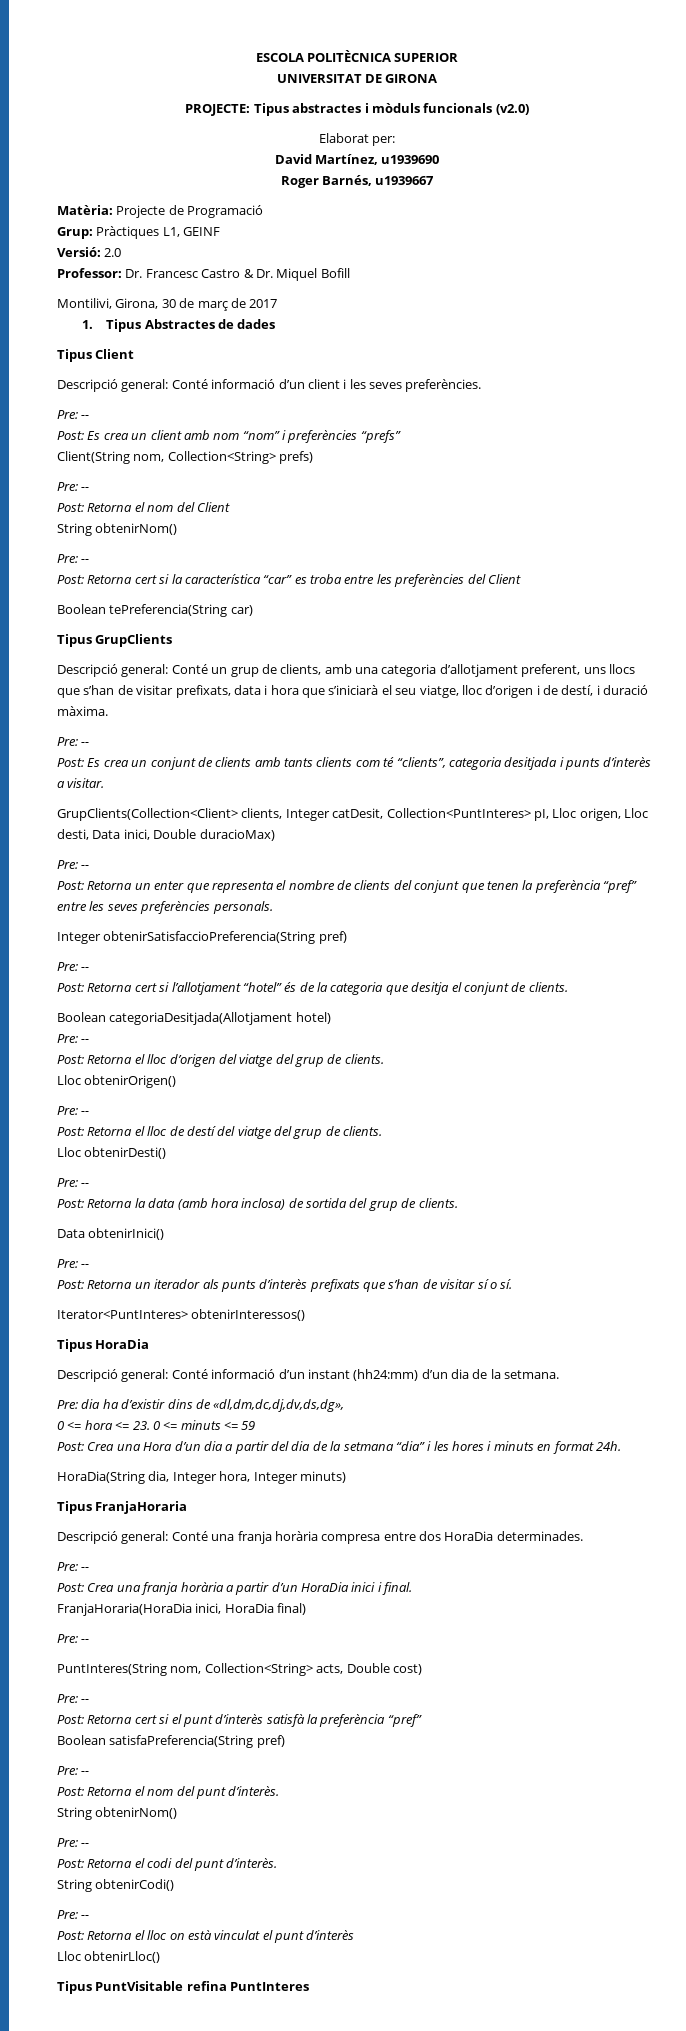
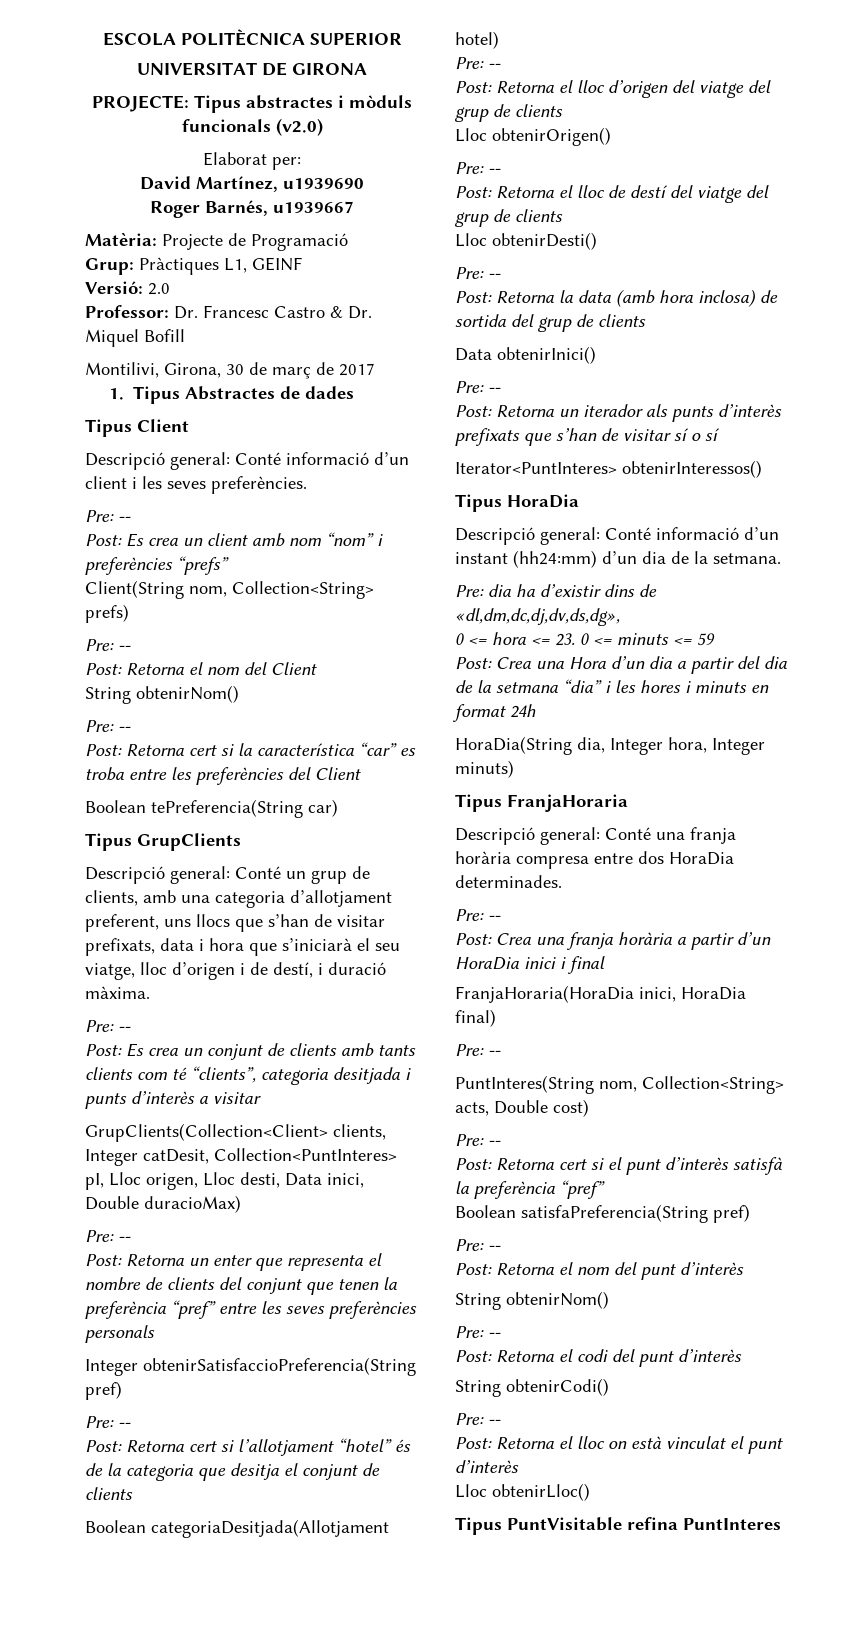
[67,778,105,788] visitar. -> [213,1092,261,1104] visitar
[212,901,273,914] personals. -> [85,1325,155,1343] personals
[528,982,568,992] clients. -> [85,1487,133,1500] clients
[344,1054,384,1064] clients. -> [515,104,563,117] clients
[343,1126,383,1136] clients. -> [515,209,563,222] clients
[418,1198,458,1208] clients. -> [598,314,646,327] clients
[500,1279,513,1289] sí. -> [705,428,719,441] sí
[595,1441,621,1451] 24h. -> [510,704,536,718] 24h
[382,1582,413,1595] final. -> [567,956,605,974] final
[228,1786,280,1796] d’interès. -> [680,1262,744,1275] d’interès
[226,1858,278,1868] d’interès. -> [678,1349,742,1362] d’interès

